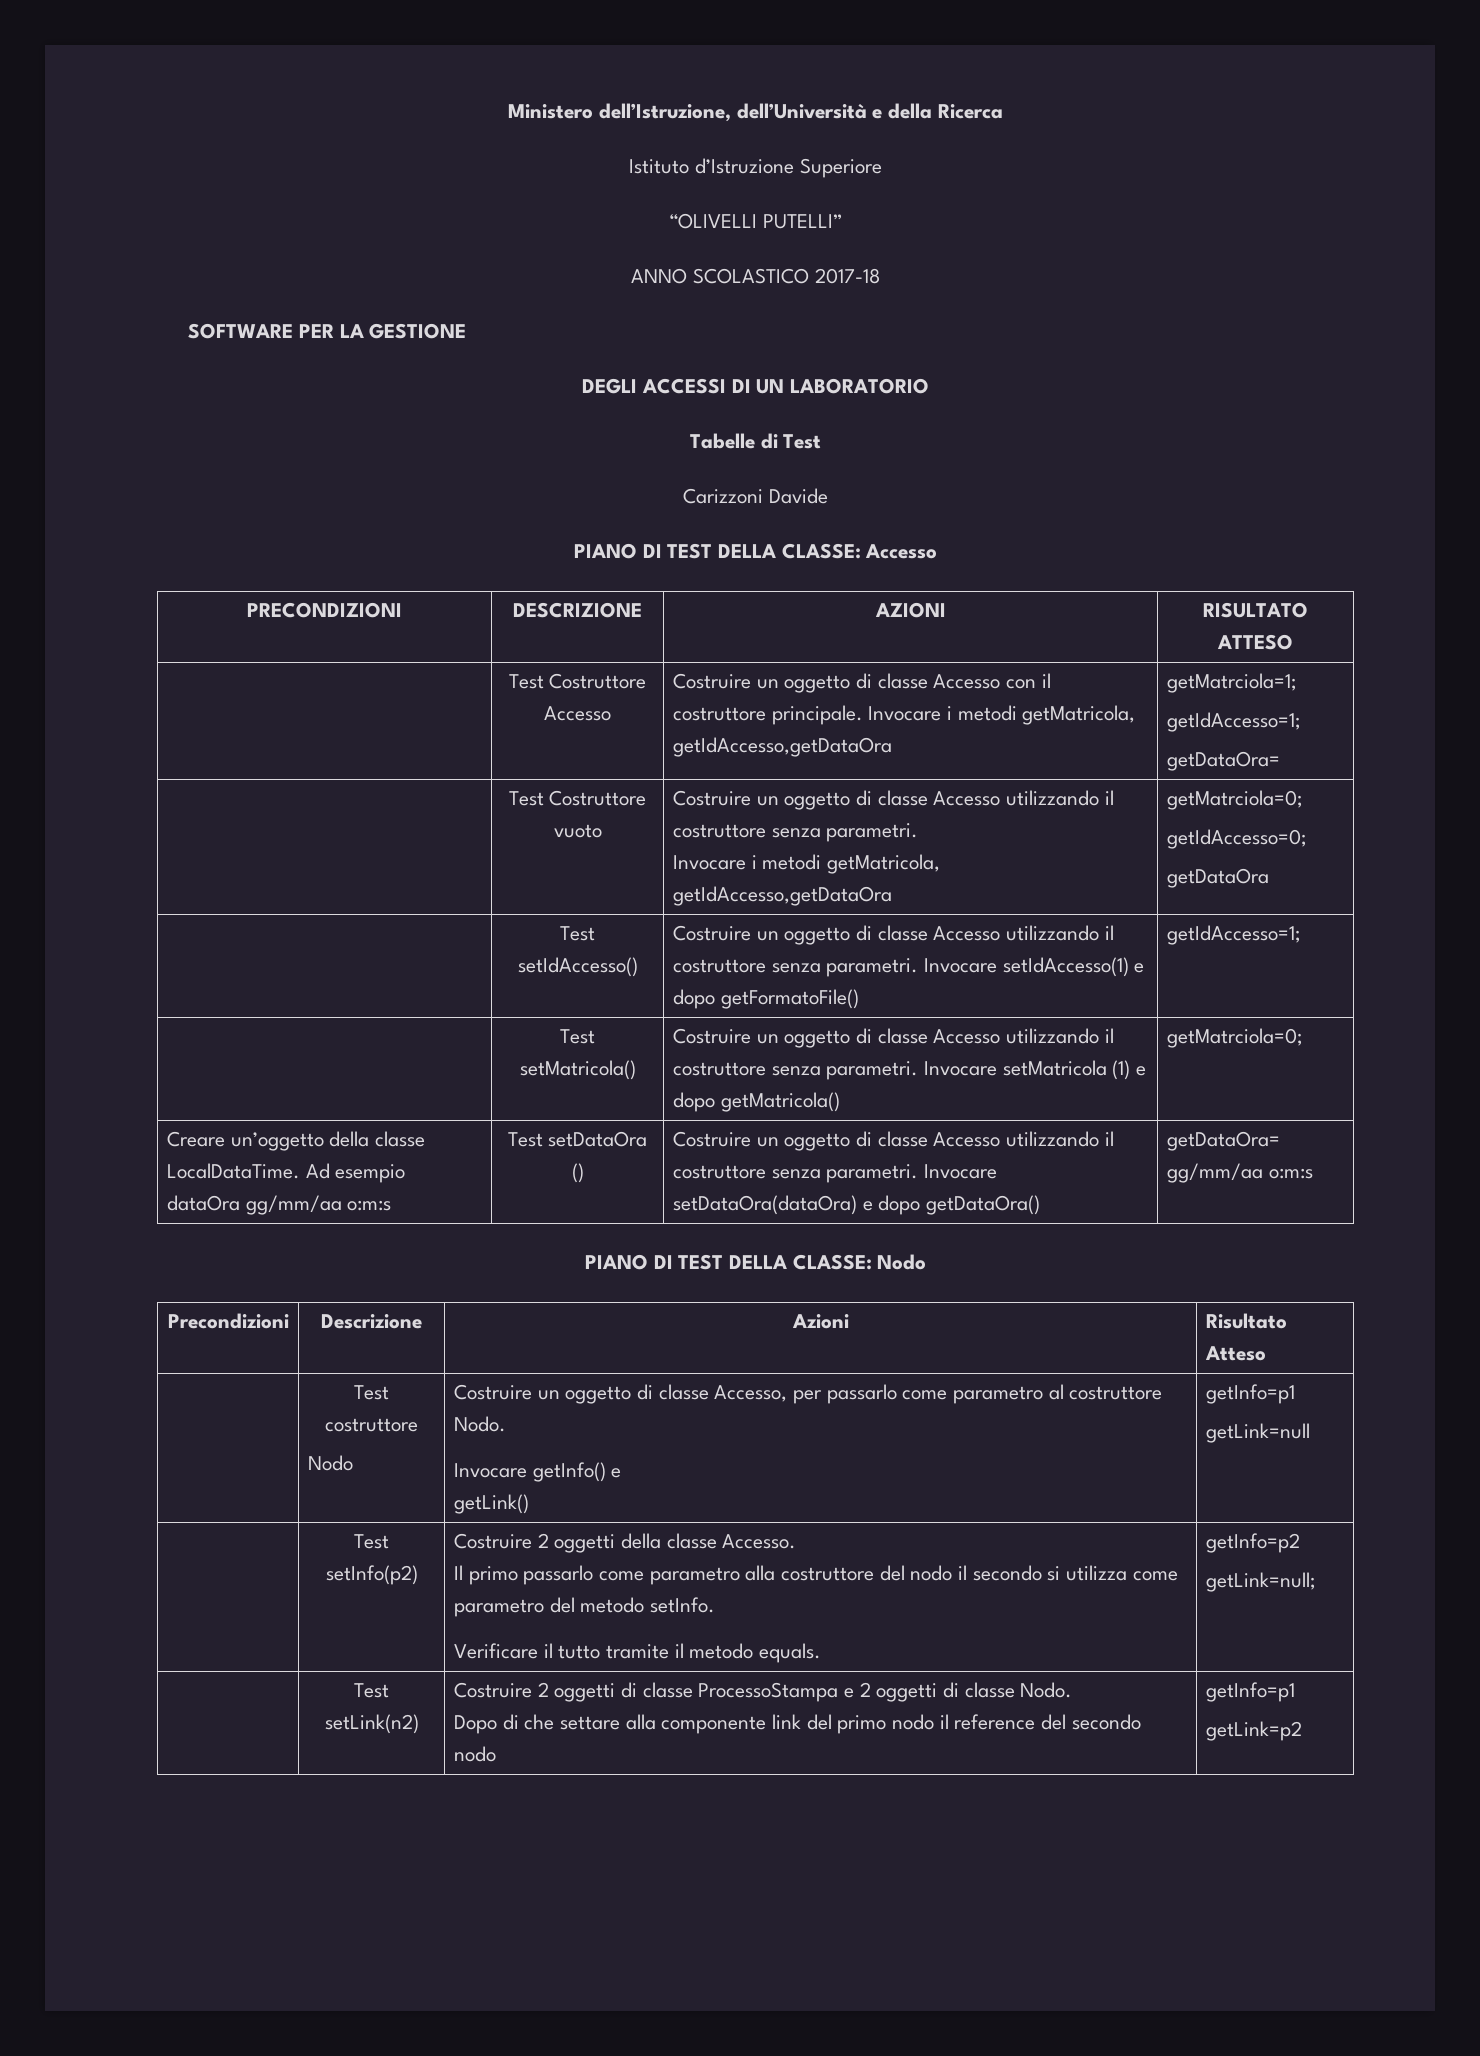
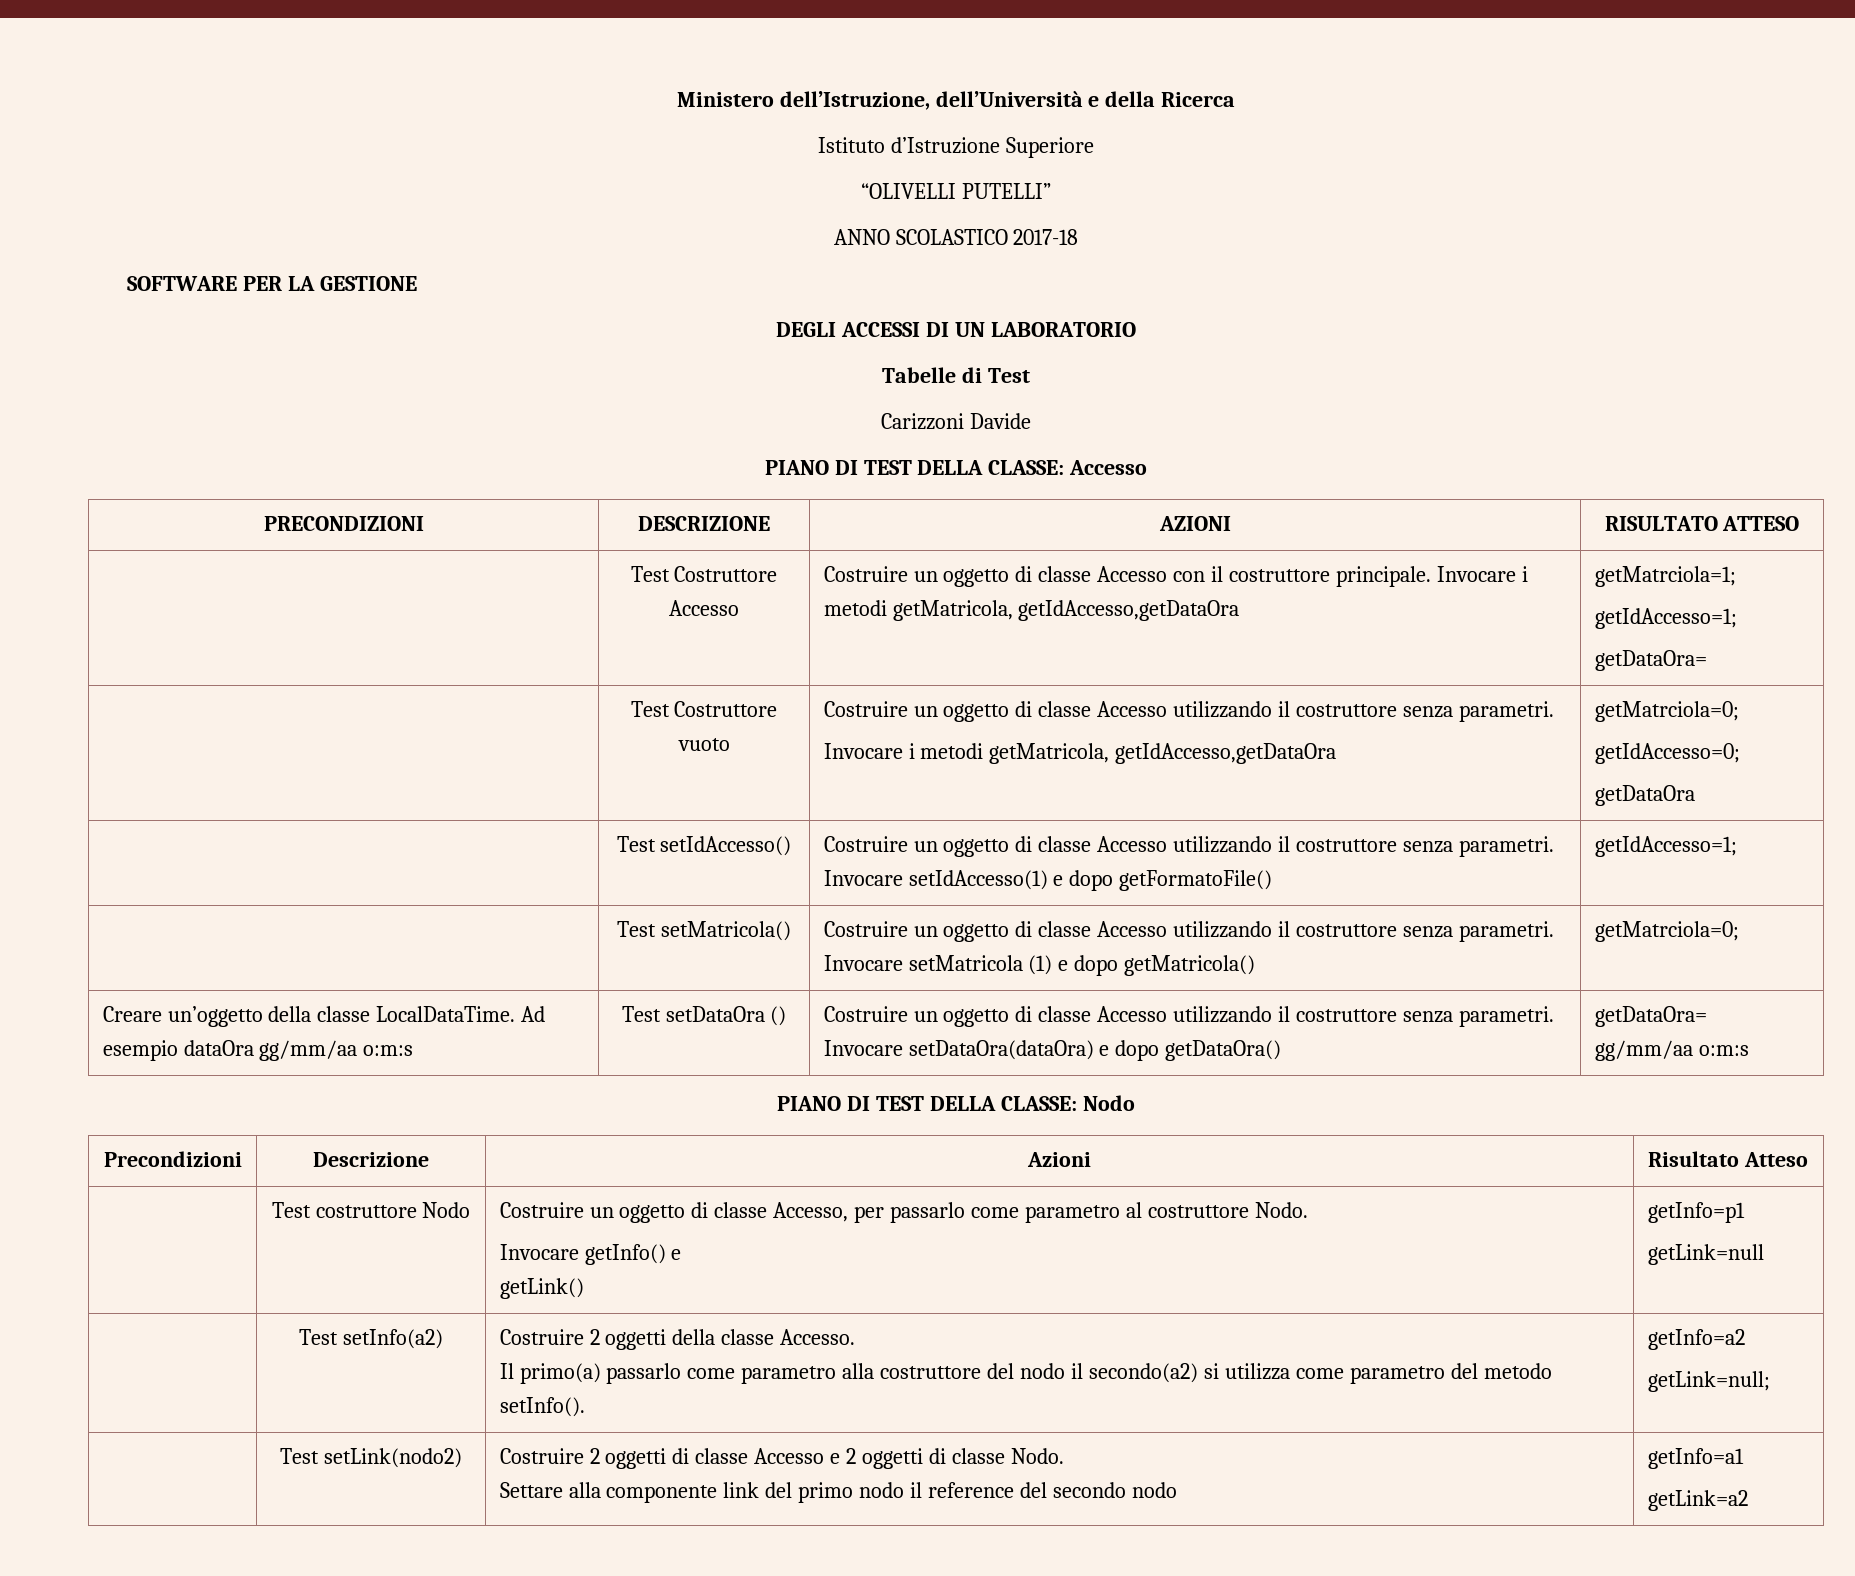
(418, 1425) // -> (417, 1211) none
[325,1565,418,1585] setInfo(p2) -> [342,1329,443,1349] setInfo(a2)
[468,1566,518,1585] primo -> [519,1363,601,1384] primo(a)
[972,1565,1042,1581] secondo -> [1089,1363,1199,1383] secondo(a2)
[649,1597,715,1613] [453,1643,821,1663] [1205,1533,1300,1553] setInfo. // Verificare il tutto tramite il metodo equals. | getInfo=p2 -> [499,1397,585,1417] [1647,1329,1745,1350] setInfo(). | getInfo=a2
[324,1714,419,1734] setLink(n2) -> [323,1448,462,1468] setLink(nodo2)
[698,1682,839,1702] ProcessoStampa -> [754,1448,825,1464] Accesso
[453,1714,620,1734] Dopo di che settare -> [499,1482,563,1498] Settare
[1205,1682,1295,1702] [1205,1721,1302,1741] getInfo=p1 // getLink=p2 -> [1647,1448,1744,1469] [1647,1490,1748,1511] getInfo=a1 // getLink=a2

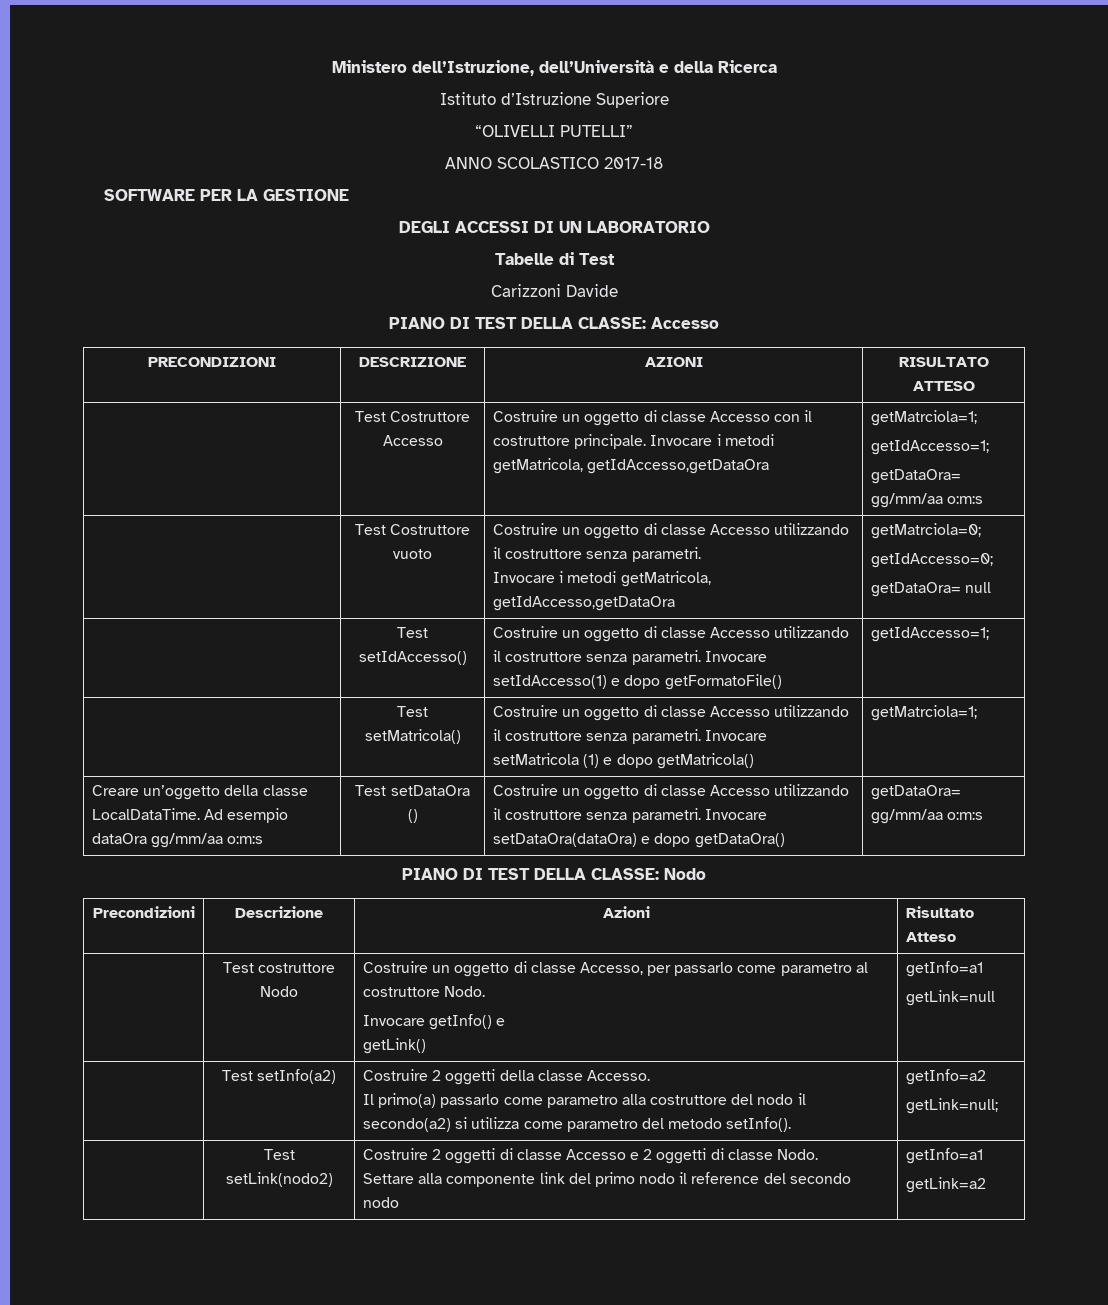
(1707, 660) none -> [870,493,984,508] gg/mm/aa o:m:s
[1594,785,1695,806] getDataOra -> [870,582,992,597] getDataOra= null
[1594,921,1739,942] getMatrciola=0; -> [870,705,977,721] getMatrciola=1;
[1647,1202,1745,1223] getInfo=p1 -> [905,961,983,977] getInfo=a1

